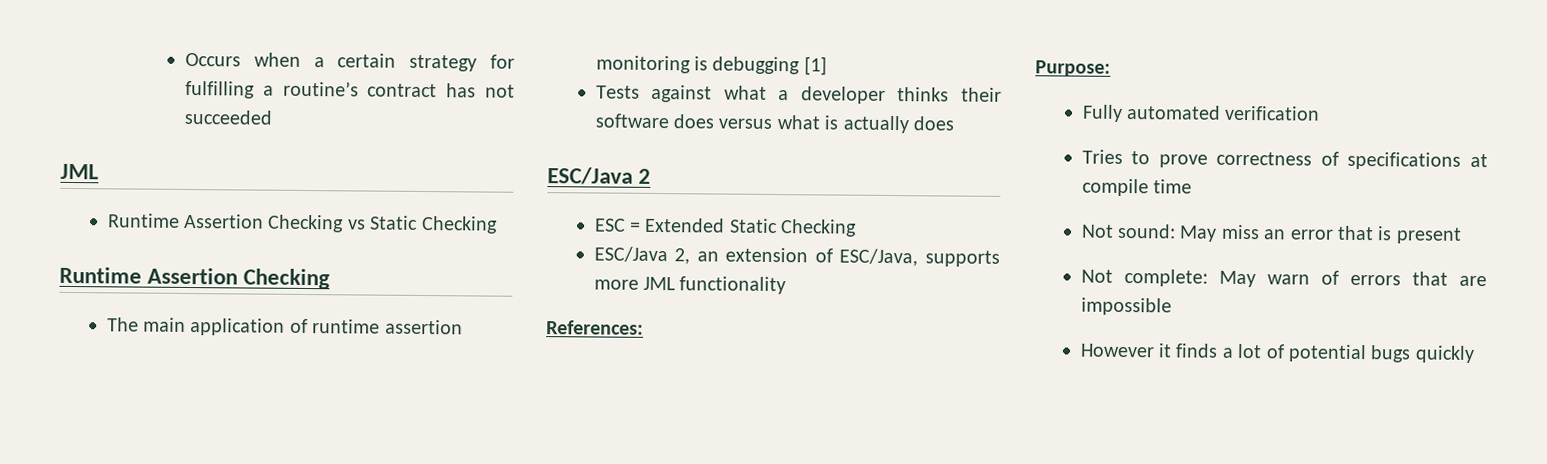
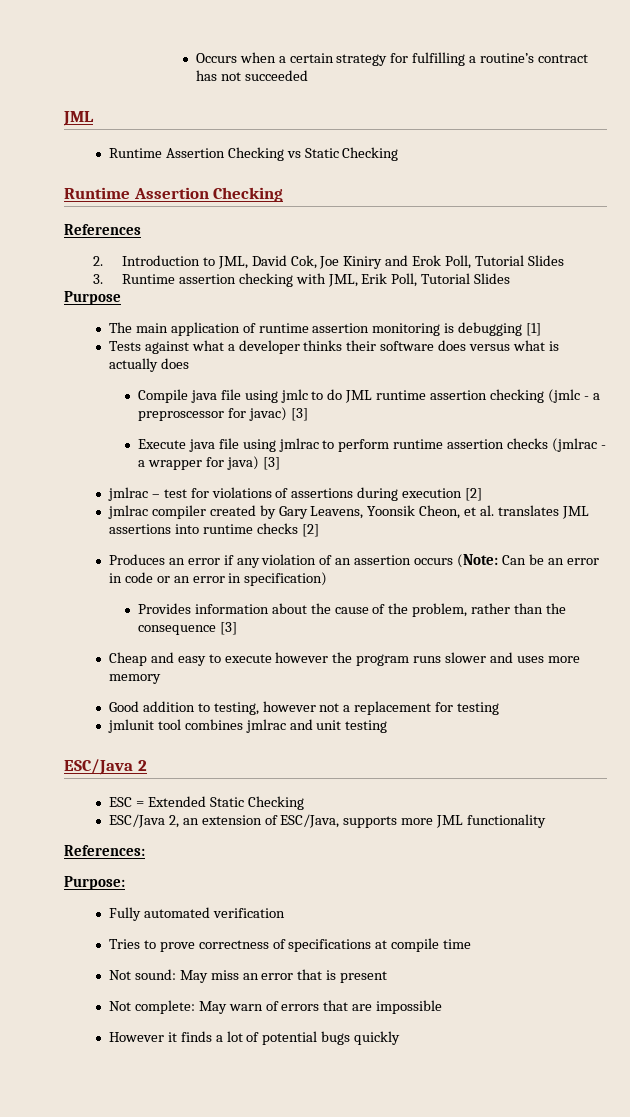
(331, 279) none -> [64,224,141,235] [92,255,564,269] [92,273,511,287] [64,291,121,305] // References // 2. Introduction to JML, David Cok, Joe Kiniry and Erok Poll, Tutorial Slides // 3. Runtime assertion checking with JML, Erik Poll, Tutorial Slides // Purpose
(954, 123) none -> [137,389,600,403] [137,407,308,421] [137,438,606,452] [137,456,280,470] [107,487,483,501] [107,505,589,519] [108,523,319,537] [108,554,599,568] [108,572,328,586] [137,603,567,617] [137,622,237,635] [108,652,580,666] [108,674,161,684] [108,701,500,715] [107,719,388,733] // Compile java file using jmlc to do JML runtime assertion checking (jmlc - a preproscessor for javac) [3] // Execute java file using jmlrac to perform runtime assertion checks (jmlrac - a wrapper for java) [3] // jmlrac – test for violations of assertions during execution [2] // jmlrac compiler created by Gary Leavens, Yoonsik Cheon, et al. translates JML assertions into runtime checks [2] // Produces an error if any violation of an assertion occurs (Note: Can be an error in code or an error in specification) // Provides information about the cause of the problem, rather than the consequence [3] // Cheap and easy to execute however the program runs slower and uses more memory // Good addition to testing, however not a replacement for testing // jmlunit tool combines jmlrac and unit testing

